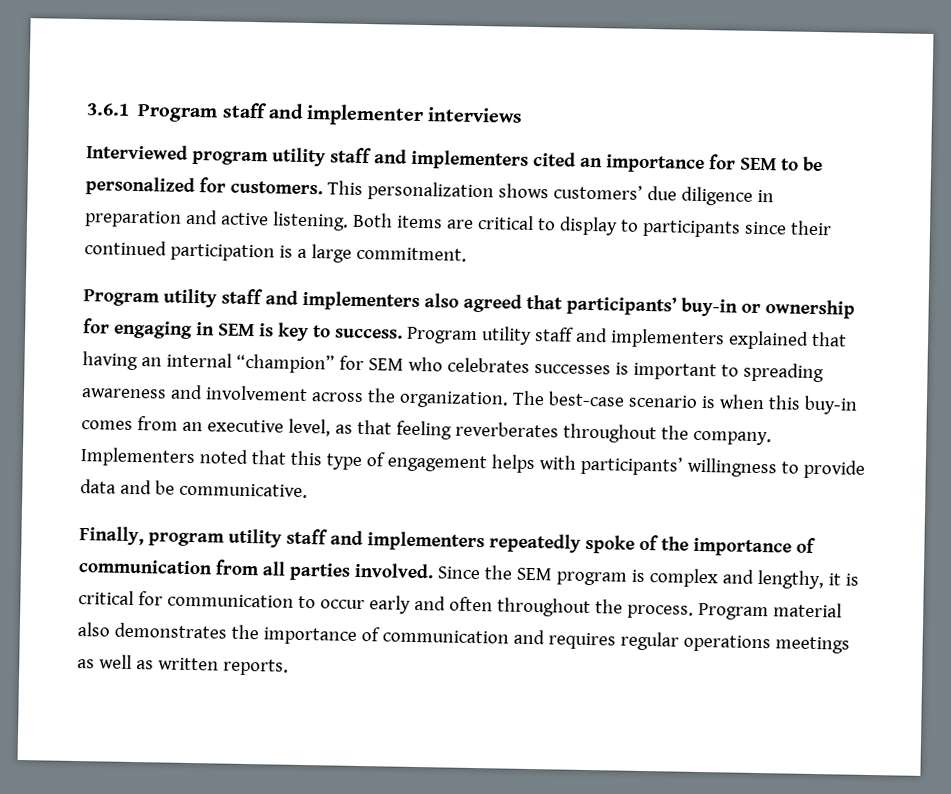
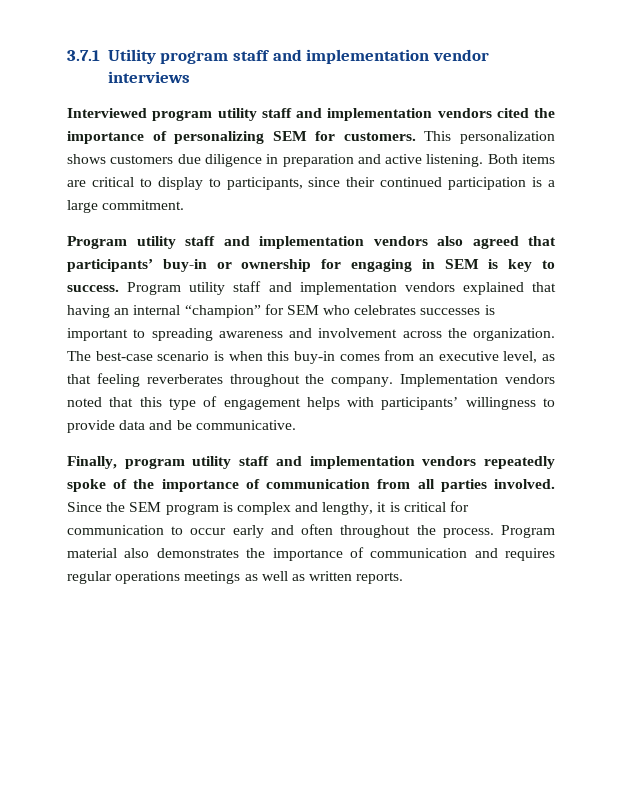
[86,102,425,127] 3.6.1 Program staff and implementer -> [67,49,489,64] 3.7.1 Utility program staff and implementation vendor
[410,149,823,173] [85,176,195,197] implementers cited an importance for SEM to be personalized -> [327,108,555,121] [67,131,307,144] implementation vendors cited the importance of personalizing SEM
[552,184,643,200] customers’ -> [110,155,174,164] customers
[641,219,741,238] participants -> [226,177,303,190] participants,
[301,290,420,311] implementers -> [259,236,428,249] implementation vendors
[609,328,725,349] implementers -> [299,282,455,295] implementation vendors
[80,447,196,468] Implementers -> [400,374,555,387] Implementation vendors
[366,531,485,552] implementers -> [309,456,477,469] implementation vendors

